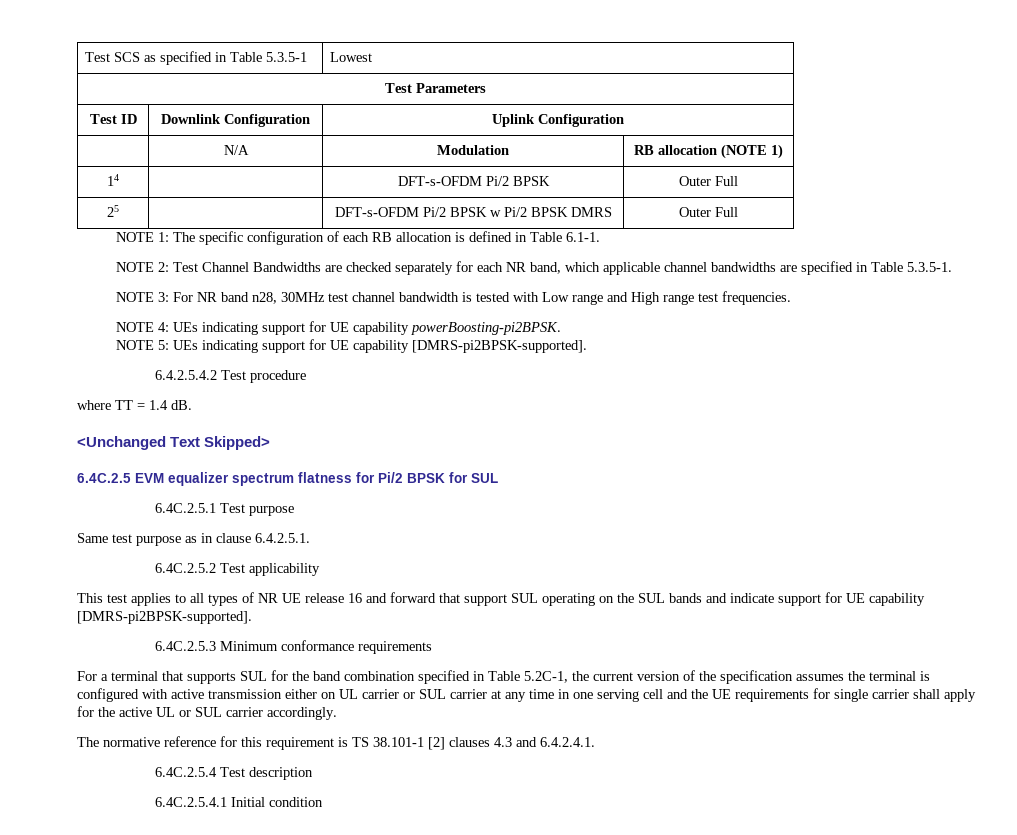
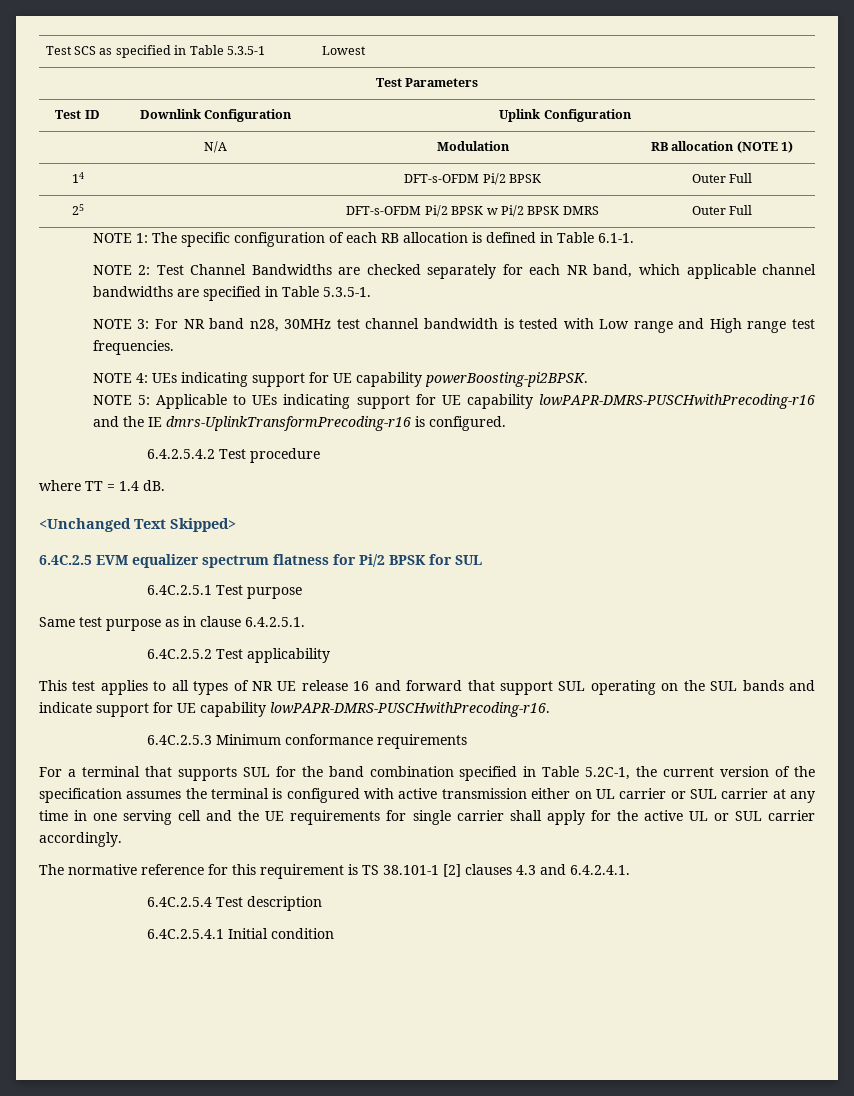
[173,339,588,353] UEs indicating support for UE capability [DMRS-pi2BPSK-supported]. -> [156,394,815,409] [92,416,506,431] Applicable to UEs indicating support for UE capability lowPAPR-DMRS-PUSCHwithPrecoding-r16 and the IE dmrs-UplinkTransformPrecoding-r16 is configured.
[77,611,252,624] [DMRS-pi2BPSK-supported]. -> [270,702,550,717] lowPAPR-DMRS-PUSCHwithPrecoding-r16.

